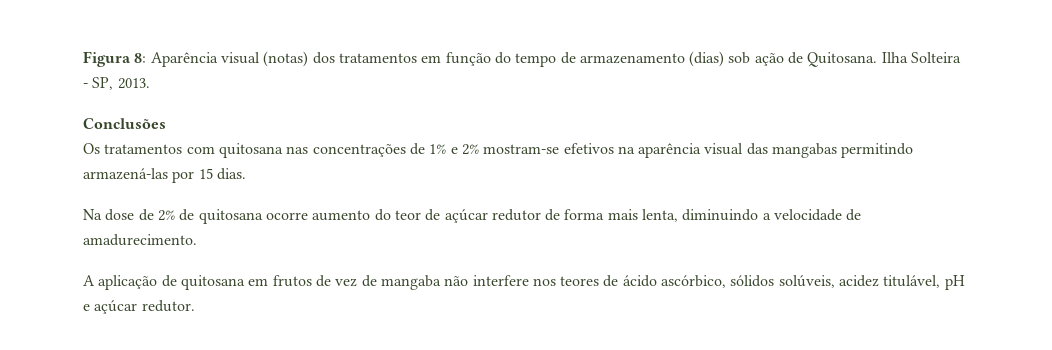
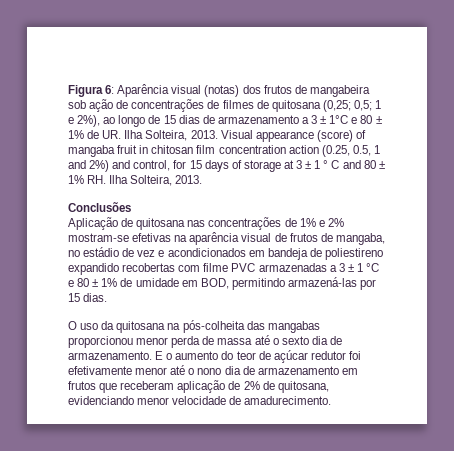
[134,53,147,63] 8: -> [105,85,115,94] 6:
[338,51,962,67] [83,77,114,90] tratamentos em função do tempo de armazenamento (dias) sob ação de Quitosana. Ilha Solteira - SP, -> [263,85,370,97] [68,99,382,112] [68,115,382,127] [68,130,366,142] [68,145,380,157] [68,160,385,172] [68,175,173,186] frutos de mangabeira sob ação de concentrações de filmes de quitosana (0,25; 0,5; 1 e 2%), ao longo de 15 dias de armazenamento a 3 ± 1°C e 80 ± 1% de UR. Ilha Solteira, 2013. Visual appearance (score) of mangaba fruit in chitosan film concentration action (0.25, 0.5, 1 and 2%) and control, for 15 days of storage at 3 ± 1 ° C and 80 ± 1% RH. Ilha Solteira,
[83,143,215,154] Os tratamentos com -> [68,217,134,230] Aplicação de
[563,143,614,154] efetivos -> [132,233,172,242] efetivas
[746,143,838,158] das mangabas -> [274,233,385,245] [68,247,383,260] [68,263,380,275] [68,278,229,289] de frutos de mangaba, no estádio de vez e acondicionados em bandeja de poliestireno expandido recobertas com filme PVC armazenadas a 3 ± 1 °C e 80 ± 1% de umidade em BOD,
[83,209,308,224] Na dose de 2% de quitosana ocorre -> [68,320,320,333] [68,335,342,348] [68,351,173,360] O uso da quitosana na pós-colheita das mangabas proporcionou menor perda de massa até o sexto dia de armazenamento. E o
[545,209,862,222] [83,234,197,246] [83,275,965,290] [83,300,195,314] de forma mais lenta, diminuindo a velocidade de amadurecimento. // A aplicação de quitosana em frutos de vez de mangaba não interfere nos teores de ácido ascórbico, sólidos solúveis, acidez titulável, pH e açúcar redutor. -> [348,351,361,360] [68,365,358,375] [68,380,329,393] [68,396,332,405] foi efetivamente menor até o nono dia de armazenamento em frutos que receberam aplicação de 2% de quitosana, evidenciando menor velocidade de amadurecimento.

